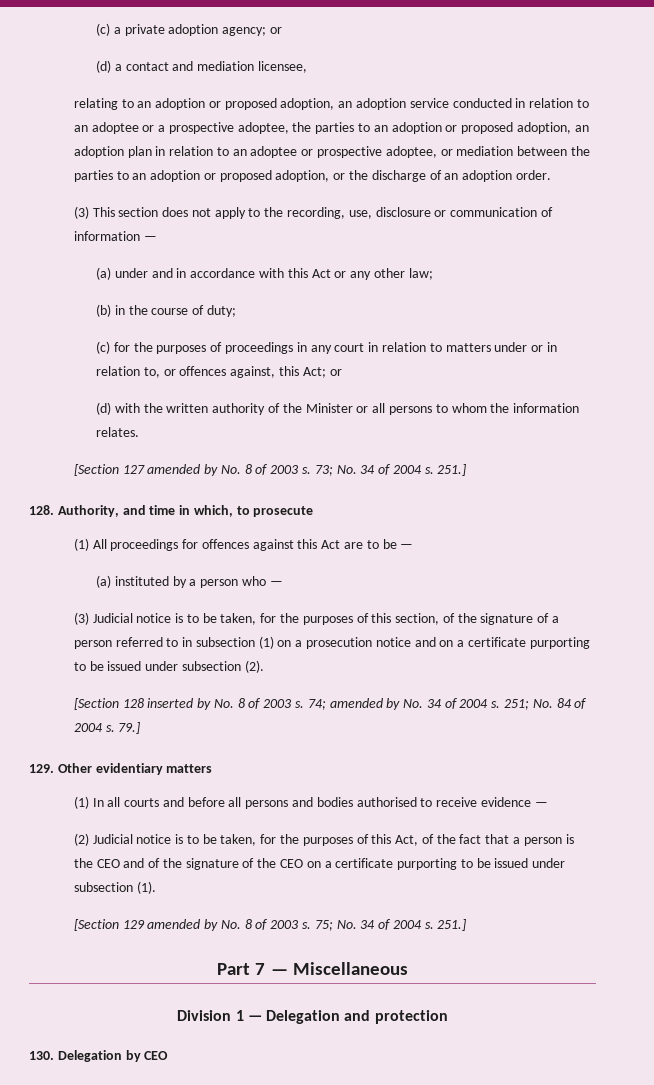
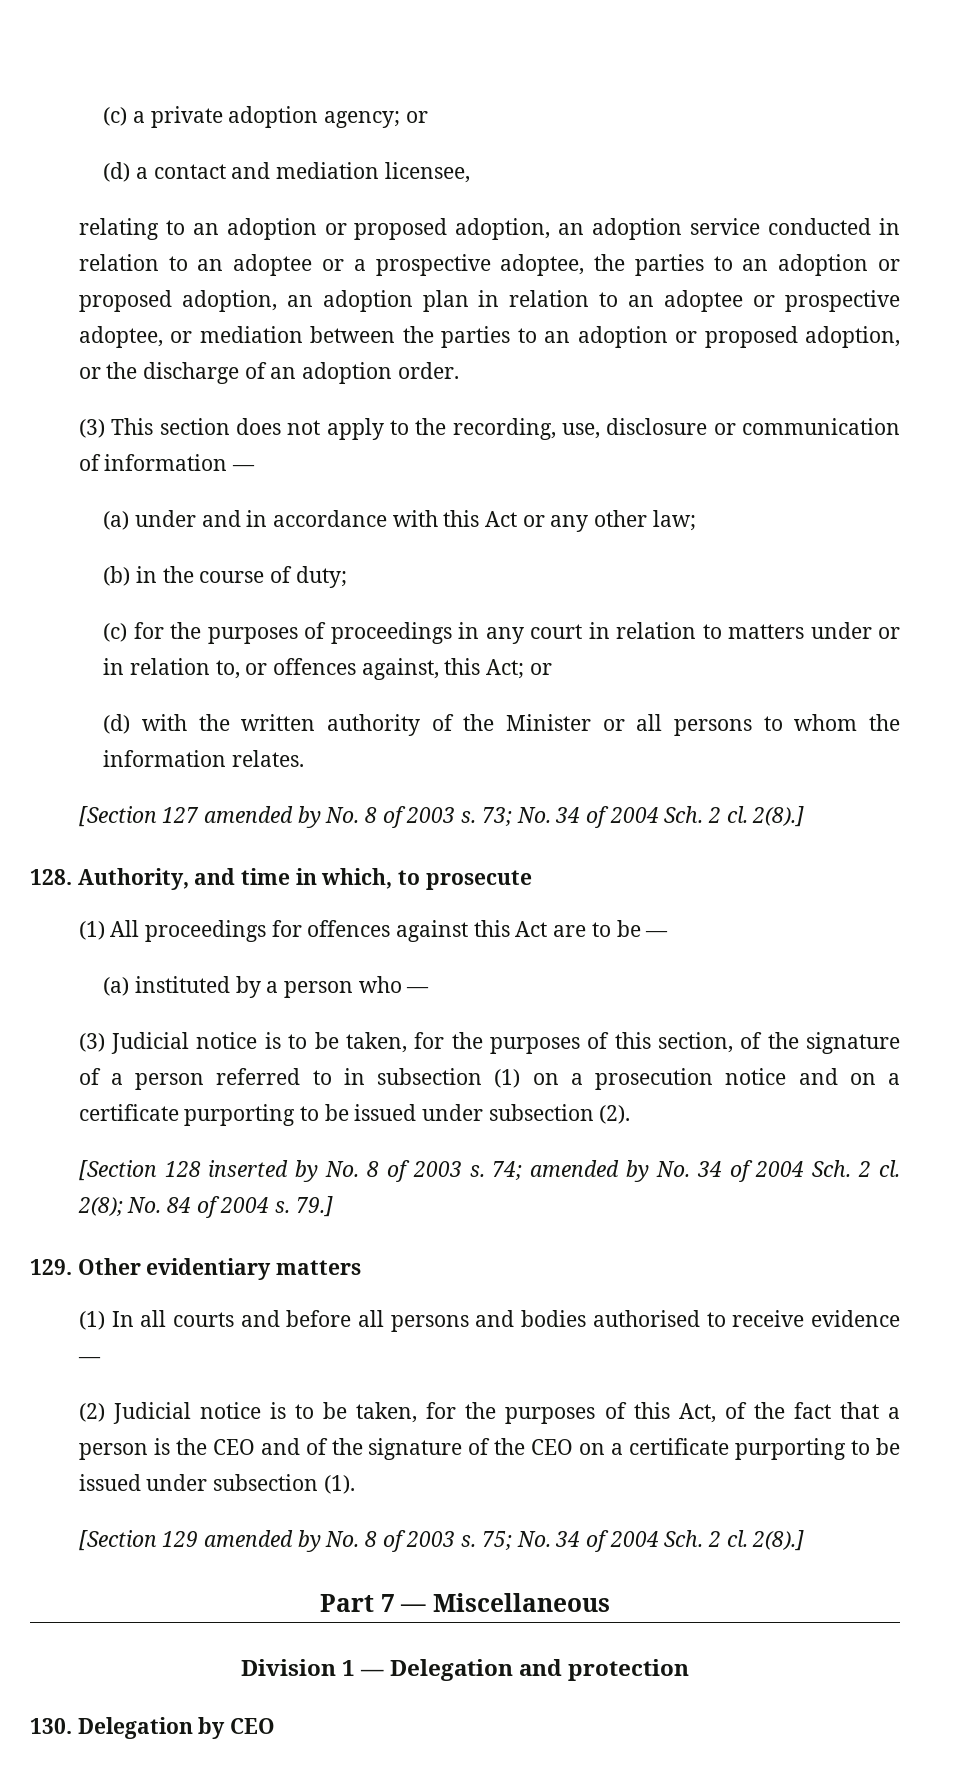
[424,464,467,476] s. 251.] -> [664,806,805,827] Sch. 2 cl. 2(8).]
[491,699,530,710] s. 251; -> [812,1160,900,1177] [77,1197,123,1216] Sch. 2 cl. 2(8);
[424,919,467,931] s. 251.] -> [664,1530,805,1551] Sch. 2 cl. 2(8).]

